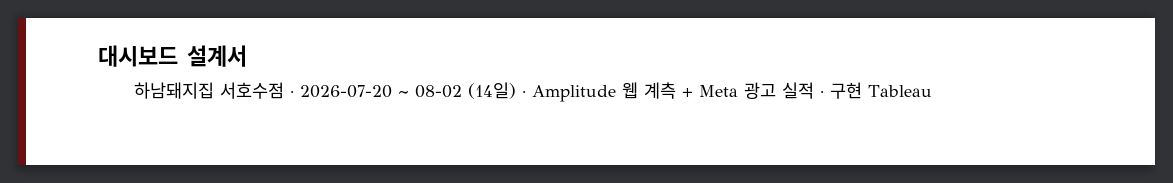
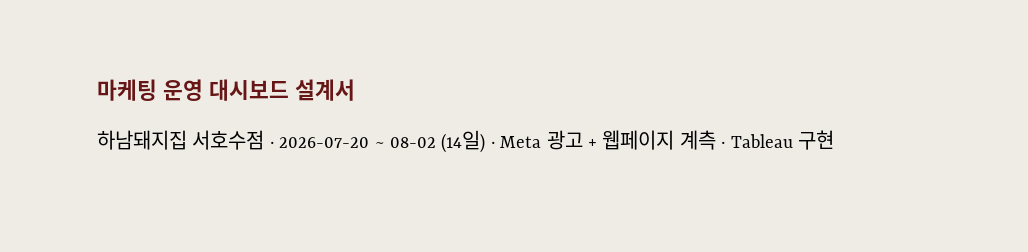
(98, 56) none -> [97,79,203,101] 마케팅 운영
[531,82,932,102] Amplitude 웹 계측 + Meta 광고 실적 · 구현 Tableau -> [500,130,834,150] Meta 광고 + 웹페이지 계측 · Tableau 구현

